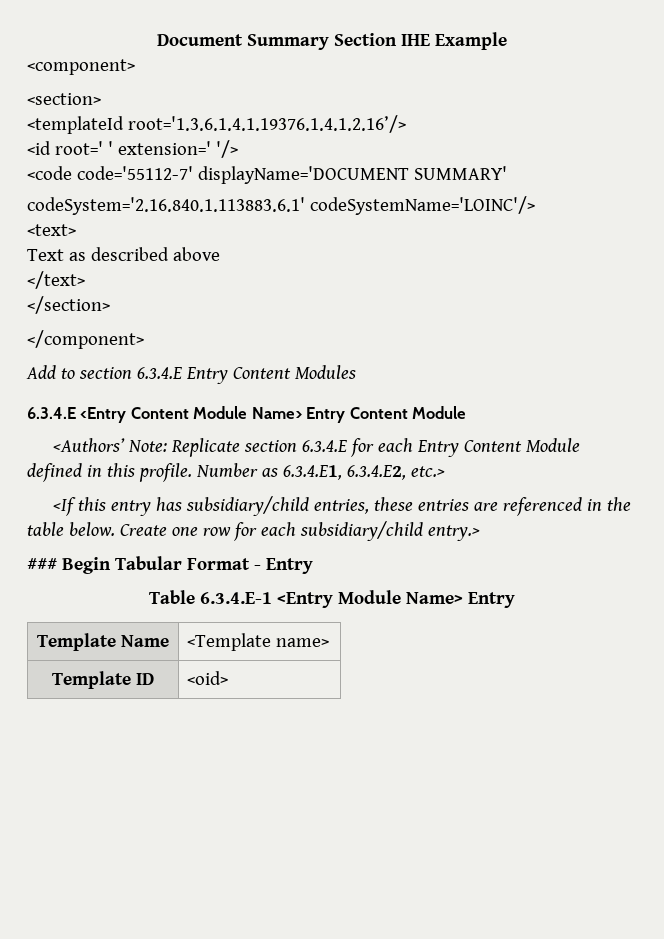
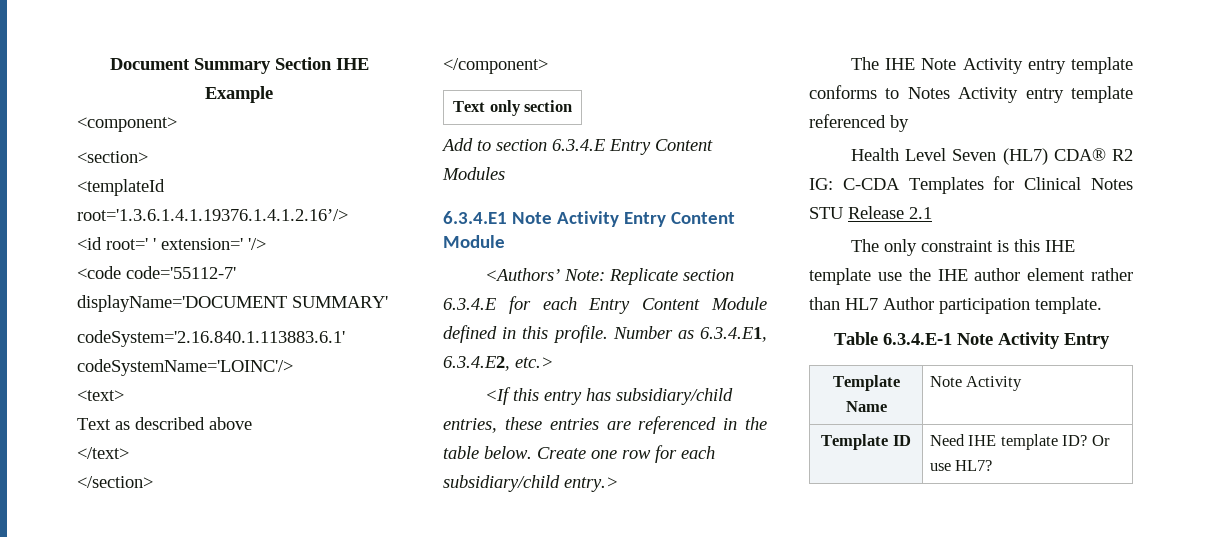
(144, 339) none -> [453,100,572,116] // Text only section
[27,406,302,423] 6.3.4.E <Entry Content Module Name> -> [443,211,619,227] 6.3.4.E1 Note Activity
[27,556,313,574] ### Begin Tabular Format - Entry -> [850,57,1133,74] [809,85,1133,103] [809,114,909,132] [850,148,1133,165] [809,176,1133,194] [809,206,932,219] [850,239,1075,256] [809,268,1133,285] [809,297,1102,314] The IHE Note Activity entry template conforms to Notes Activity entry template referenced by // Health Level Seven (HL7) CDA® R2 IG: C-CDA Templates for Clinical Notes STU Release 2.1 // The only constraint is this IHE template use the IHE author element rather than HL7 Author participation template.
[277,590,463,608] <Entry Module Name> -> [956,332,1060,349] Note Activity
[186,633,329,651] <Template name> -> [929,376,1023,391] Note Activity
[186,671,228,685] <oid> -> [929,434,1110,450] [929,460,993,471] Need IHE template ID? Or use HL7?

